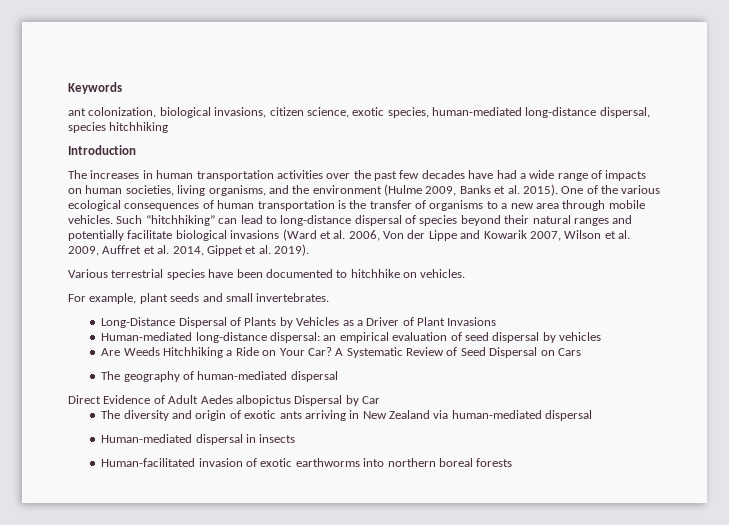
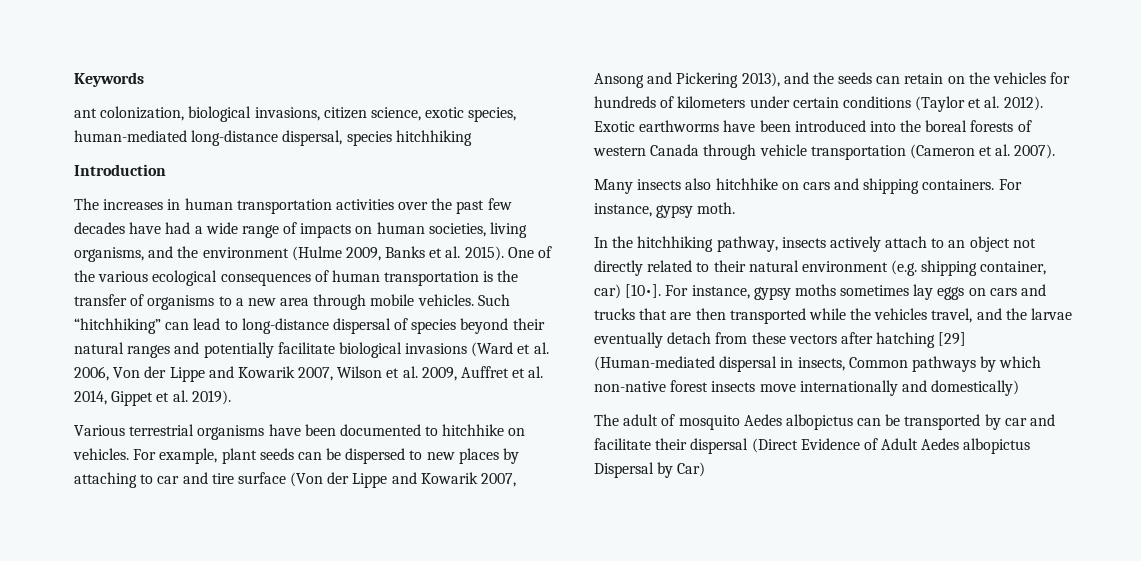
[166,269,205,280] species -> [197,425,265,440] organisms
(466, 273) // -> (129, 454) none
[202,293,330,302] [101,317,497,328] [101,332,602,343] [101,347,581,358] [101,371,338,382] [68,395,101,404] and small invertebrates. // Long-Distance Dispersal of Plants by Vehicles as a Driver of Plant Invasions // Human-mediated long-distance dispersal: an empirical evaluation of seed dispersal by vehicles // Are Weeds Hitchhiking a Ride on Your Car? A Systematic Review of Seed Dispersal on Cars // The geography of human-mediated dispersal // Direct -> [297,448,520,464] [74,472,517,488] [594,72,1071,88] [594,96,1043,112] [594,120,1032,132] [593,144,1056,160] [594,178,1022,194] [594,202,736,218] [594,236,1036,252] [594,260,1047,276] [594,284,1047,300] [594,308,1073,324] [594,332,967,348] [594,356,1042,372] [594,380,1020,396] [594,414,1056,430] [594,438,798,454] can be dispersed to new places by attaching to car and tire surface (Von der Lippe and Kowarik 2007, Ansong and Pickering 2013), and the seeds can retain on the vehicles for hundreds of kilometers under certain conditions (Taylor et al. 2012). Exotic earthworms have been introduced into the boreal forests of western Canada through vehicle transportation (Cameron et al. 2007). // Many insects also hitchhike on cars and shipping containers. For instance, gypsy moth. // In the hitchhiking pathway, insects actively attach to an object not directly related to their natural environment (e.g. shipping container, car) [10•]. For instance, gypsy moths sometimes lay eggs on cars and trucks that are then transported while the vehicles travel, and the larvae eventually detach from these vectors after hatching [29] (Human-mediated dispersal in insects, Common pathways by which non-native forest insects move internationally and domestically) // The adult of mosquito Aedes albopictus can be transported by car and facilitate their dispersal (Direct
[362,396,380,404] [101,410,593,421] [101,434,296,445] [101,458,513,467] Car // The diversity and origin of exotic ants arriving in New Zealand via human-mediated dispersal // Human-mediated dispersal in insects // Human-facilitated invasion of exotic earthworms into northern boreal forests -> [677,462,706,477] Car)

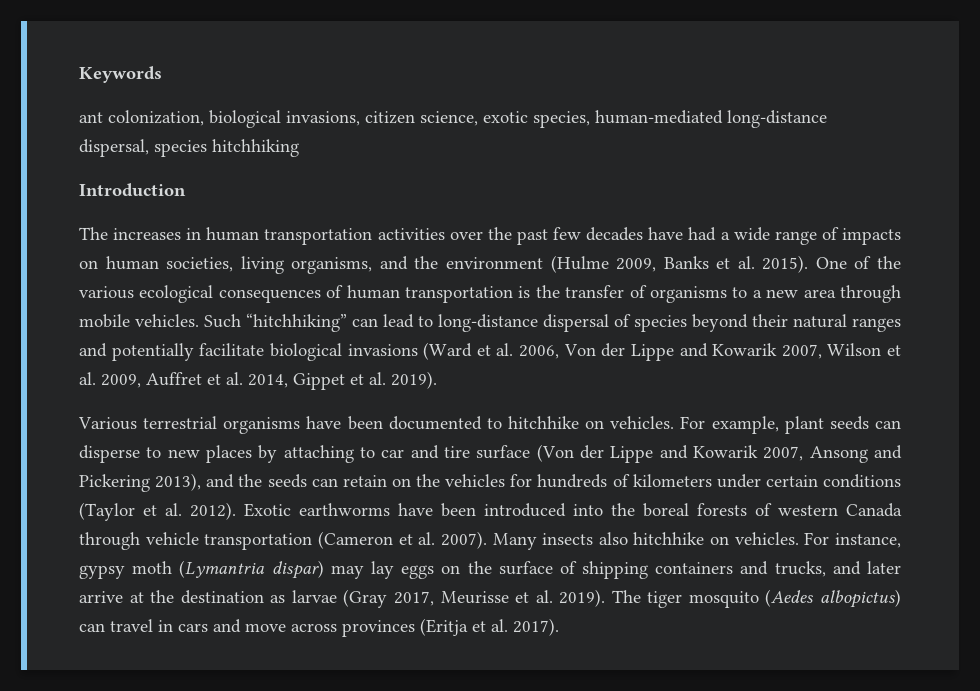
[326,448,406,464] be dispersed -> [79,445,140,463] disperse
(1056, 151) // -> (487, 540) none
[802,178,1022,194] [594,202,736,218] [594,236,1036,252] [594,260,1047,276] [594,284,1047,300] [594,308,1073,324] [594,332,967,348] [594,356,1042,372] [594,380,1020,396] [594,414,1056,430] [594,438,1031,454] [594,462,706,478] cars and shipping containers. For instance, gypsy moth. // In the hitchhiking pathway, insects actively attach to an object not directly related to their natural environment (e.g. shipping container, car) [10•]. For instance, gypsy moths sometimes lay eggs on cars and trucks that are then transported while the vehicles travel, and the larvae eventually detach from these vectors after hatching [29] (Human-mediated dispersal in insects, Common pathways by which non-native forest insects move internationally and domestically) // The adult of mosquito Aedes albopictus can be transported by car and facilitate their dispersal (Direct Evidence of Adult Aedes albopictus Dispersal by Car) -> [734,532,901,548] [79,560,901,579] [79,589,901,608] [79,618,559,637] vehicles. For instance, gypsy moth (Lymantria dispar) may lay eggs on the surface of shipping containers and trucks, and later arrive at the destination as larvae (Gray 2017, Meurisse et al. 2019). The tiger mosquito (Aedes albopictus) can travel in cars and move across provinces (Eritja et al. 2017).

